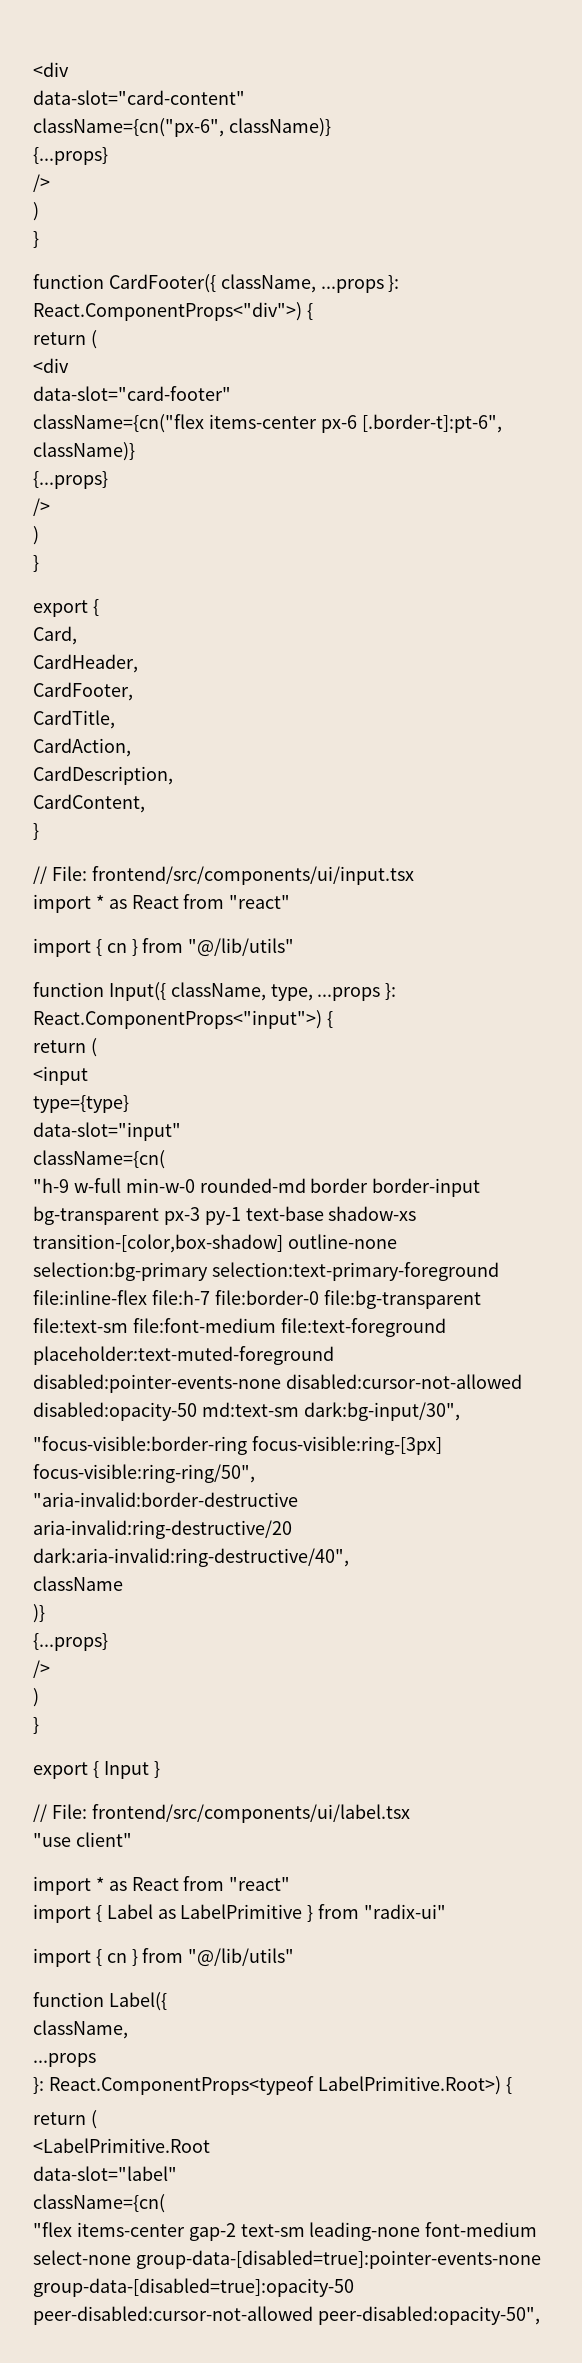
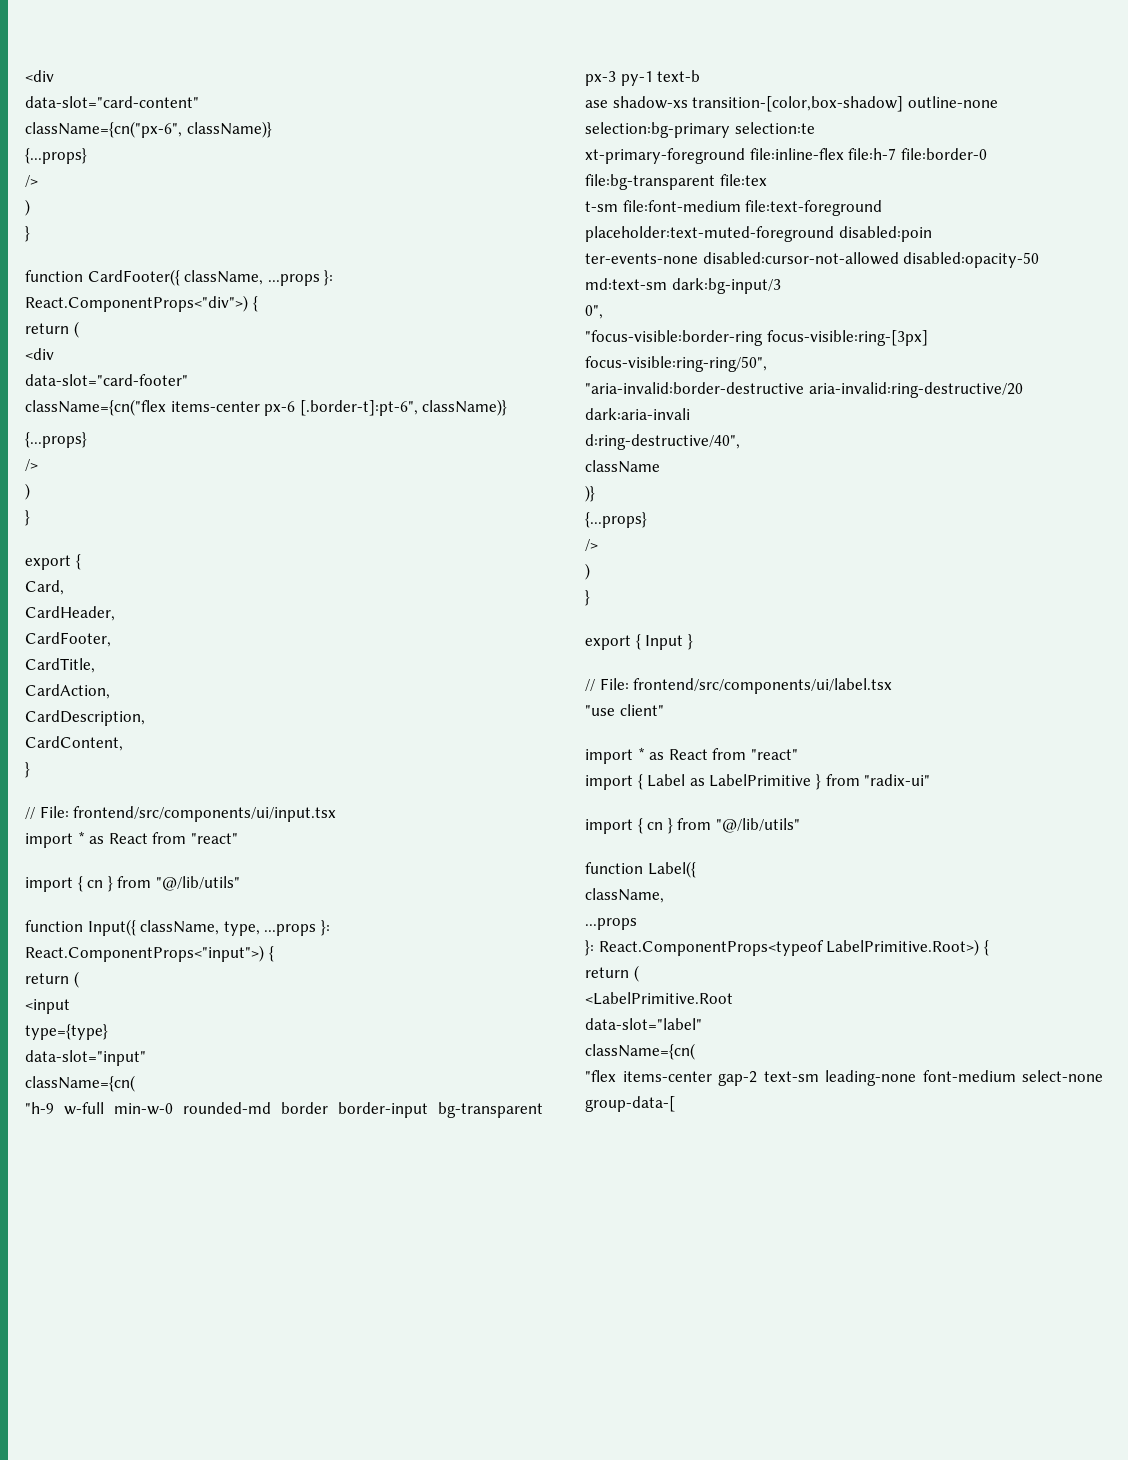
[245,1206,324,1221] text-base -> [657,70,701,82] [585,100,608,108] text-b // ase
[211,1262,499,1281] selection:text-primary-foreground -> [734,122,815,134] [585,148,745,164] selection:te // xt-primary-foreground
[33,1318,128,1333] file:text-sm -> [719,174,767,186] [585,201,618,212] file:tex // t-sm
[33,1374,281,1393] disabled:pointer-events-none -> [838,226,932,242] [585,253,698,264] disabled:poin // ter-events-none
[303,1402,460,1421] dark:bg-input/30", -> [671,278,781,294] [585,305,603,319] dark:bg-input/3 // 0",
[33,1548,349,1567] dark:aria-invalid:ring-destructive/40", -> [585,408,690,420] [585,434,740,450] dark:aria-invali // d:ring-destructive/40",
[135,2250,541,2269] [33,2278,354,2297] [33,2306,540,2325] group-data-[disabled=true]:pointer-events-none group-data-[disabled=true]:opacity-50 peer-disabled:cursor-not-allowed peer-disabled:opacity-50", -> [585,1096,675,1112] group-data-[

